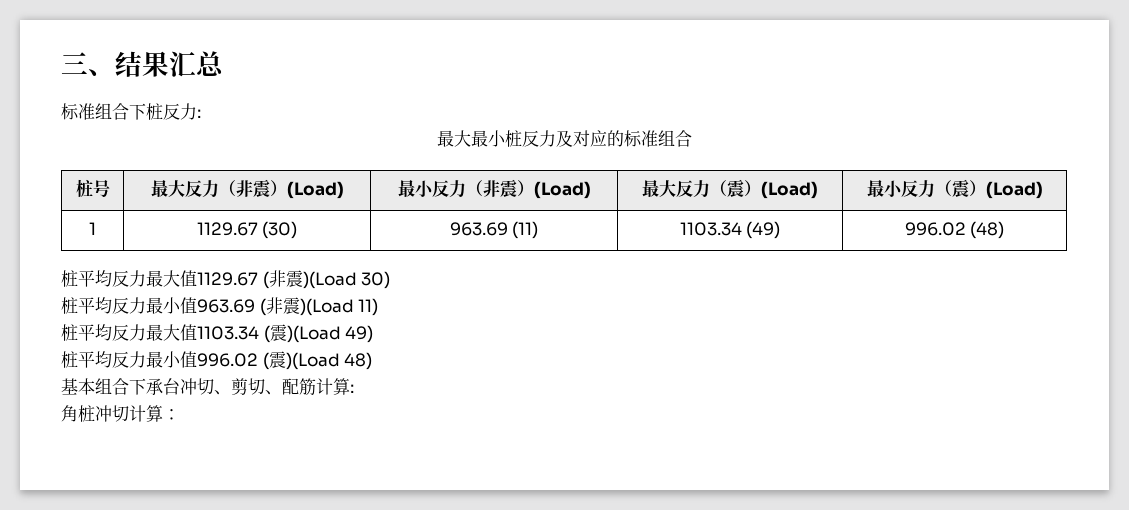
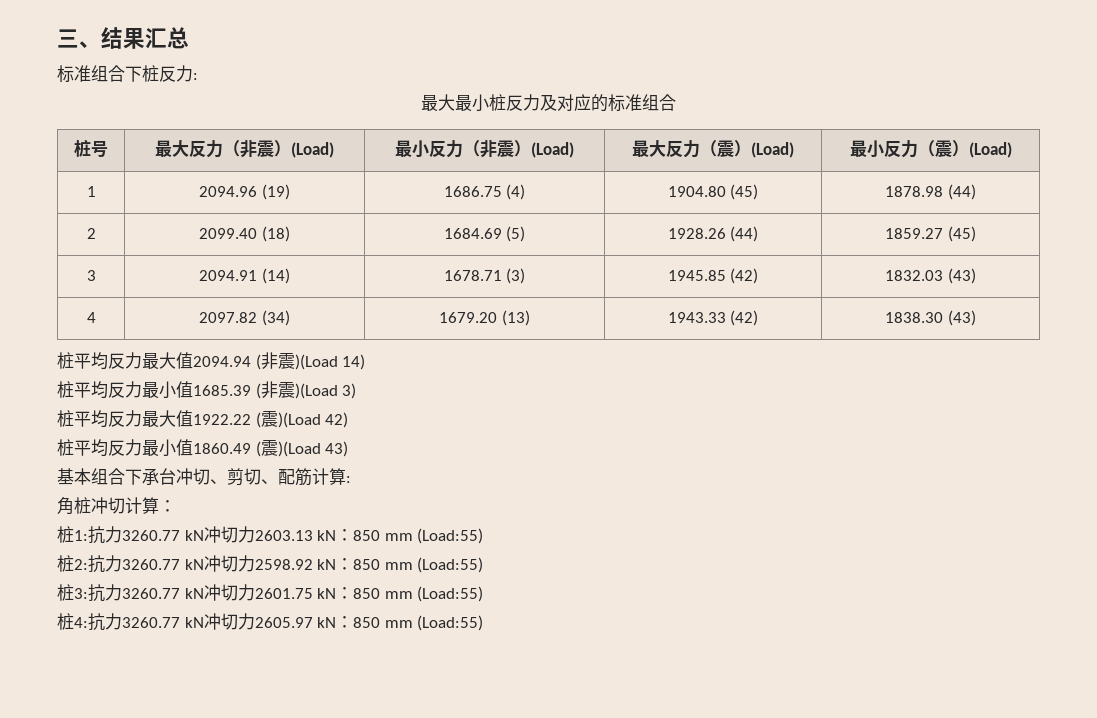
[196,221,298,239] [449,221,539,239] [679,221,781,239] [904,221,1005,239] [61,270,391,289] [61,297,379,316] [61,324,374,343] [61,351,373,370] 1129.67 (30) | 963.69 (11) | 1103.34 (49) | 996.02 (48) // 桩平均反力最大值1129.67 (非震)(Load 30) // 桩平均反力最小值963.69 (非震)(Load 11) // 桩平均反力最大值1103.34 (震)(Load 49) // 桩平均反力最小值996.02 (震)(Load 48) -> [199,184,290,200] [443,184,526,200] [667,184,759,200] [885,184,976,200] [86,228,96,239] [199,226,290,242] [443,226,526,242] [667,226,759,242] [885,226,976,242] [86,270,96,281] [199,268,290,284] [443,268,526,284] [667,268,759,284] [885,268,976,284] [86,312,96,323] [199,310,290,326] [439,310,530,326] [667,310,759,326] [885,310,976,326] [57,352,366,370] [57,381,357,399] [57,410,349,428] [57,439,349,457] 2094.96 (19) | 1686.75 (4) | 1904.80 (45) | 1878.98 (44) // 2 | 2099.40 (18) | 1684.69 (5) | 1928.26 (44) | 1859.27 (45) // 3 | 2094.91 (14) | 1678.71 (3) | 1945.85 (42) | 1832.03 (43) // 4 | 2097.82 (34) | 1679.20 (13) | 1943.33 (42) | 1838.30 (43) // 桩平均反力最大值2094.94 (非震)(Load 14) // 桩平均反力最小值1685.39 (非震)(Load 3) // 桩平均反力最大值1922.22 (震)(Load 42) // 桩平均反力最小值1860.49 (震)(Load 43)
(180, 414) none -> [57,526,484,544] [57,555,484,573] [57,584,484,602] [57,613,484,631] // 桩1:抗力3260.77 kN冲切力2603.13 kN：850 mm (Load:55) // 桩2:抗力3260.77 kN冲切力2598.92 kN：850 mm (Load:55) // 桩3:抗力3260.77 kN冲切力2601.75 kN：850 mm (Load:55) // 桩4:抗力3260.77 kN冲切力2605.97 kN：850 mm (Load:55)

